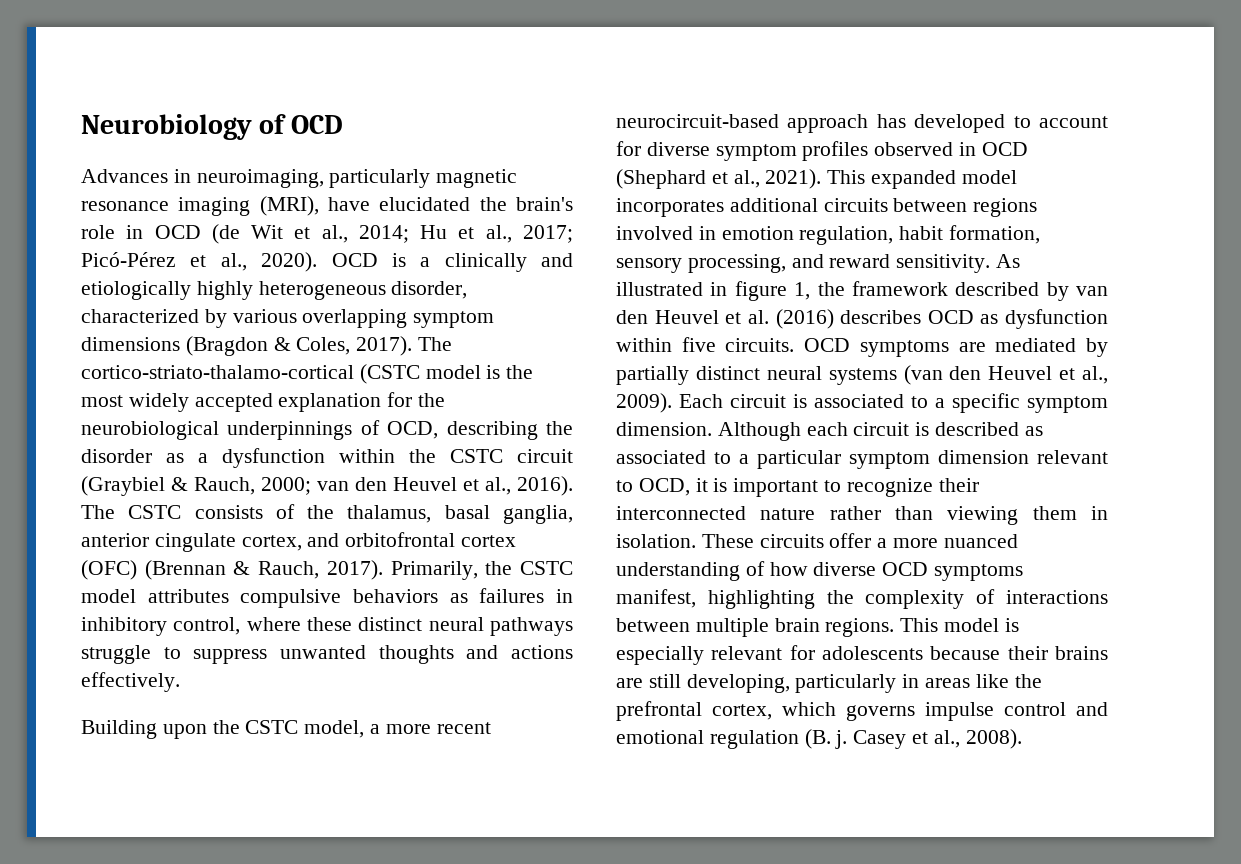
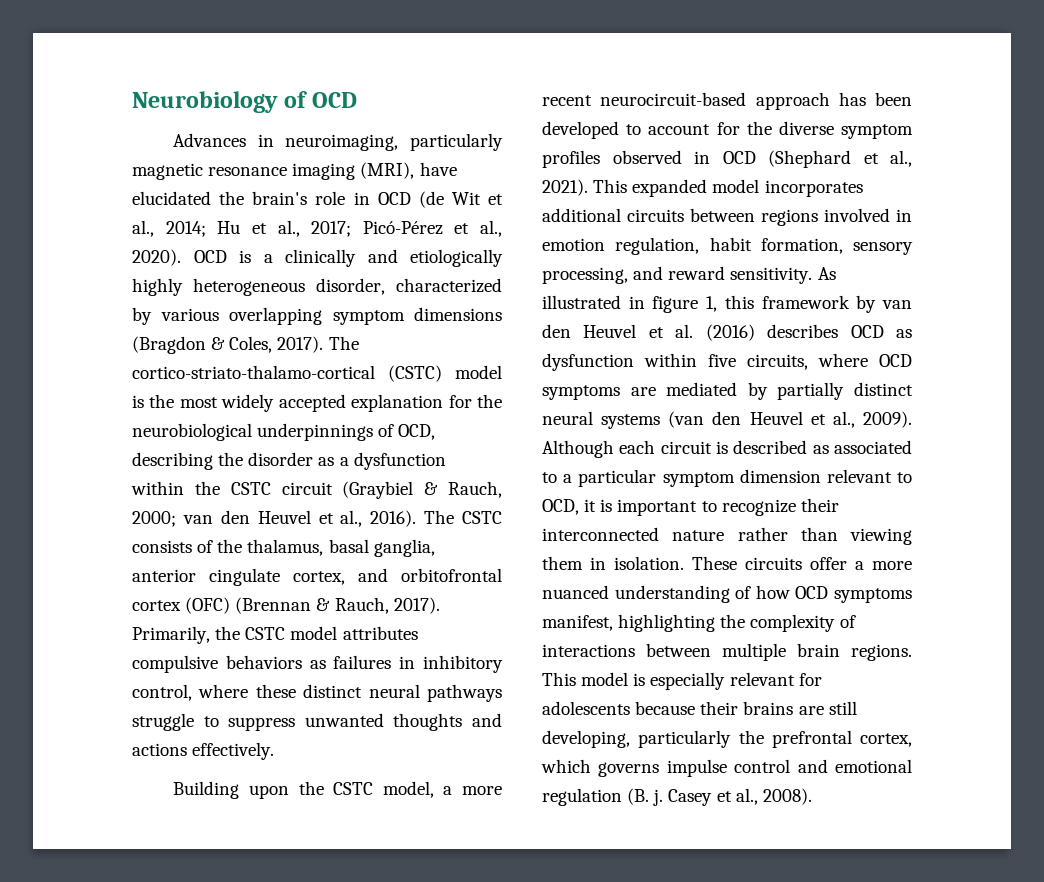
[359,364,420,384] (CSTC -> [388,365,442,382] (CSTC)
(906, 121) none -> [875,92,912,106] been
(641, 148) none -> [746,121,772,135] the
[817,281,1040,296] the framework described -> [724,295,850,309] this framework
[725,338,795,352] circuits. -> [747,353,868,370] circuits, where
[679,393,1108,413] [616,422,712,436] Each circuit is associated to a specific symptom dimension. -> (912, 419) none
[813,562,877,576] diverse -> (790, 592) none
[902,674,1009,688] in areas like -> (732, 739) none

